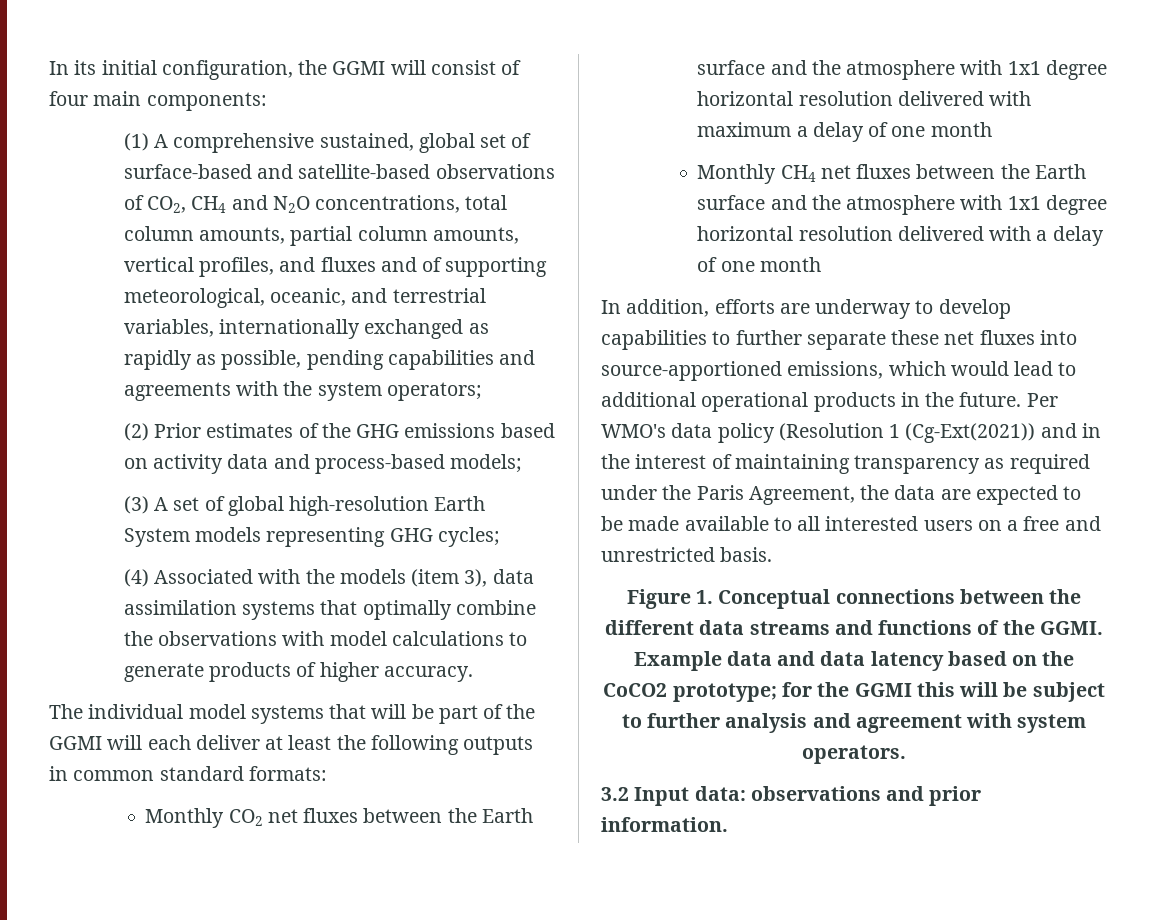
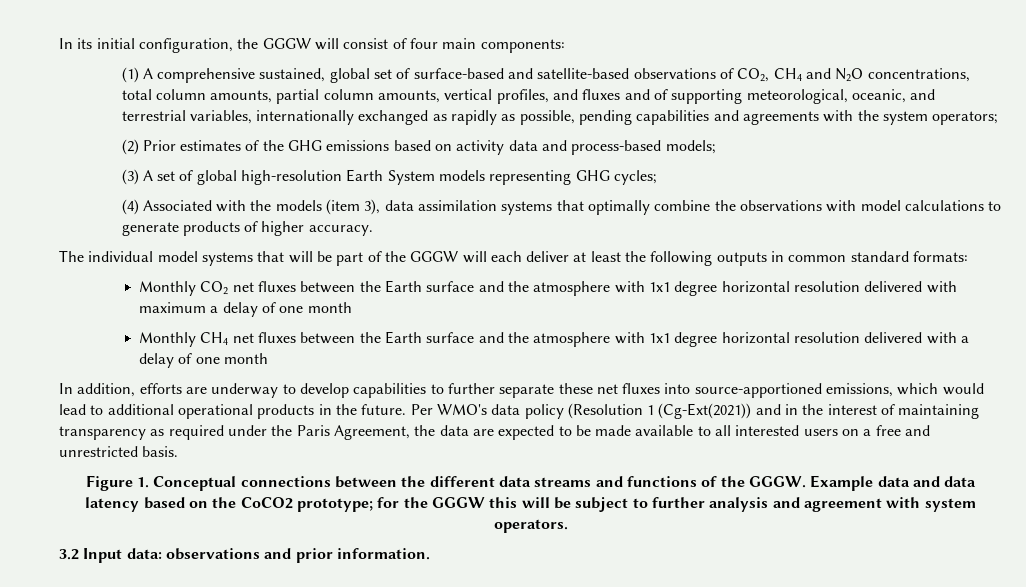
[332,61,386,75] GGMI -> [262,38,311,49] GGGW
[49,736,102,750] GGMI -> [410,251,459,262] GGGW
[1039,621,1103,635] GGMI. -> [748,476,806,488] GGGW.
[854,683,912,697] GGMI -> [432,497,486,508] GGGW

